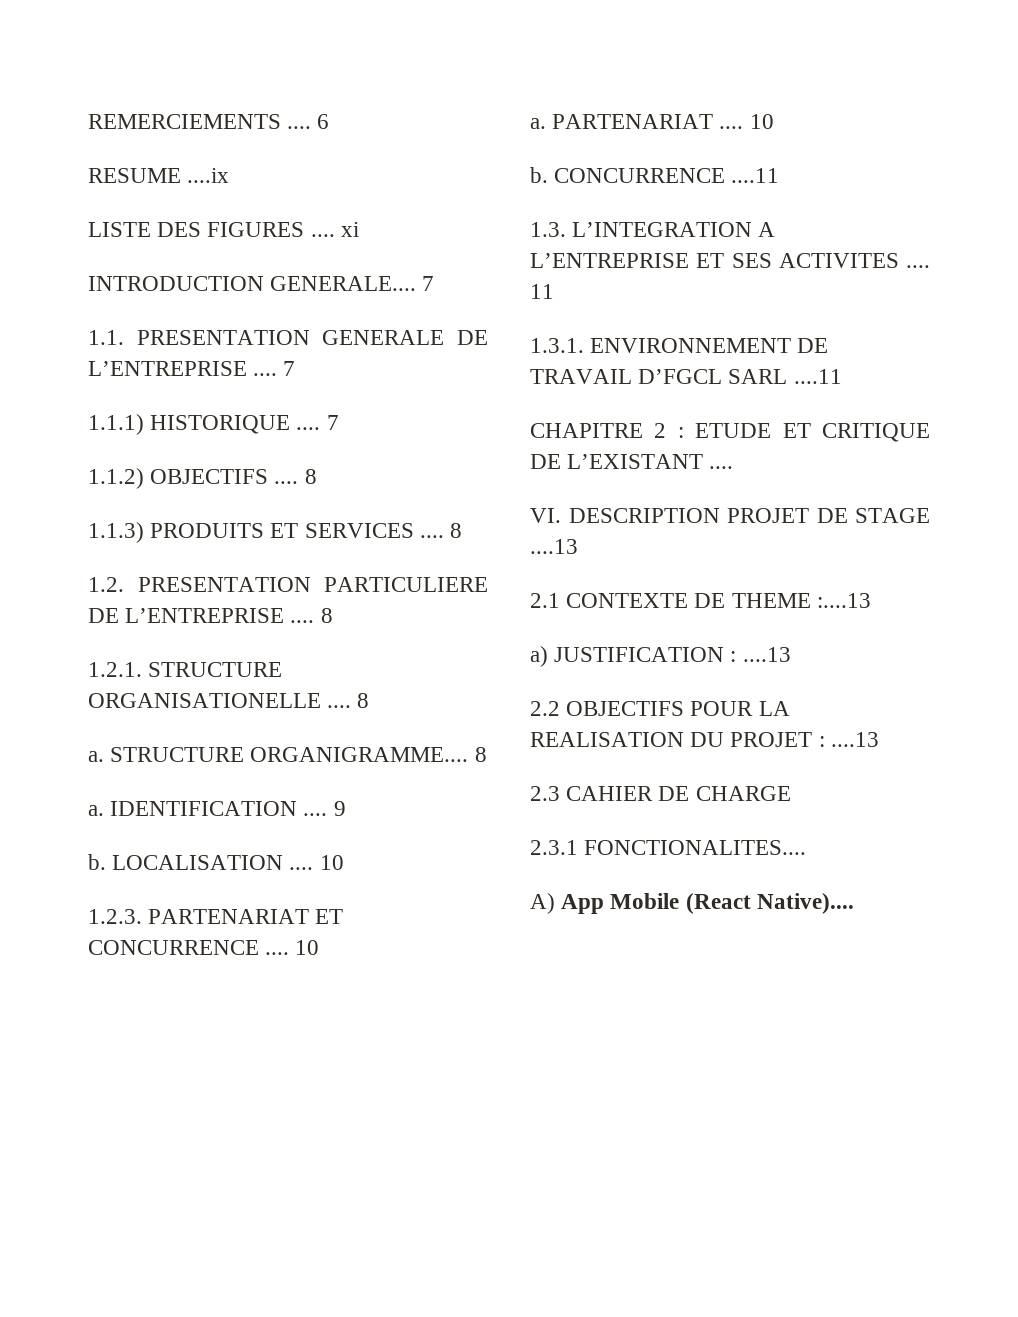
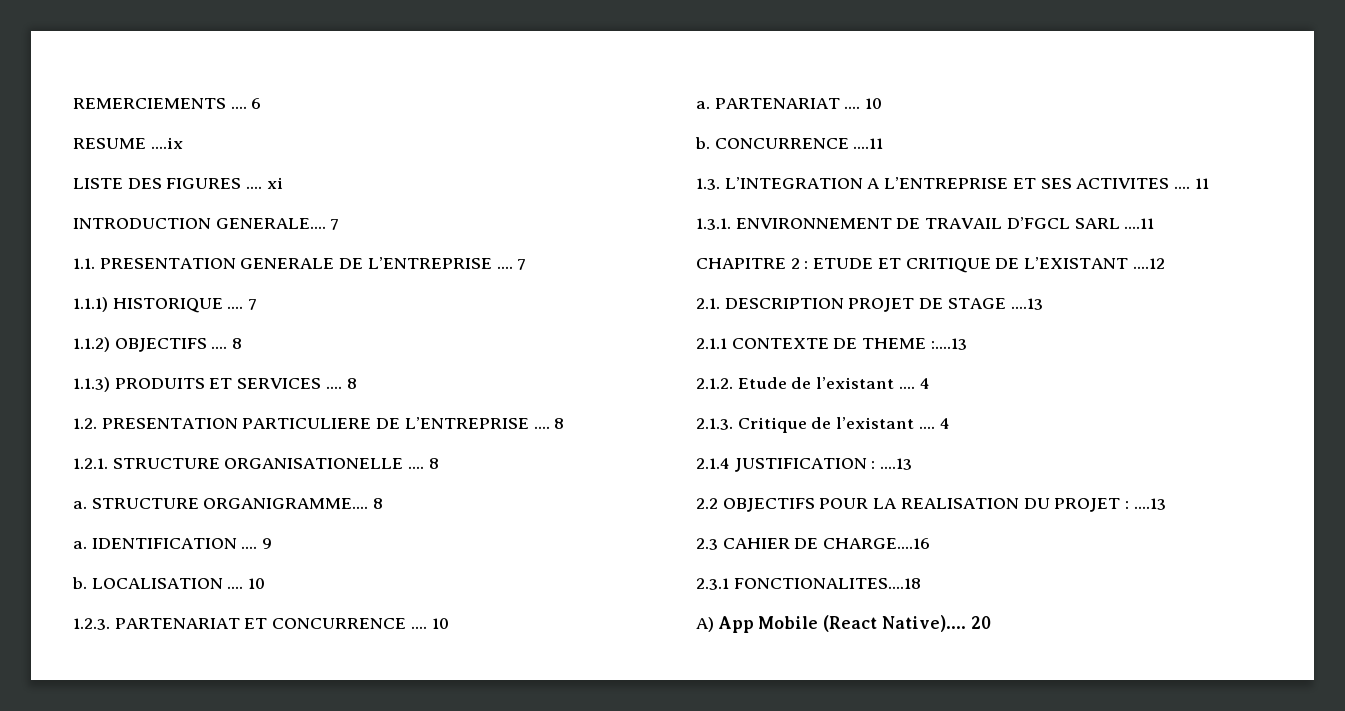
[709,466,734,469] [530,508,561,523] .... // VI. -> [1132,258,1165,269] [696,298,720,309] ....12 // 2.1.
[530,593,560,608] 2.1 -> [696,338,727,349] 2.1.1
[530,646,548,667] a) -> [696,377,930,389] [696,417,950,433] [696,458,730,469] 2.1.2. Etude de l’existant .... 4 // 2.1.3. Critique de l’existant .... 4 // 2.1.4
[695,786,791,801] CHARGE -> [823,538,931,549] CHARGE....16
[584,840,807,855] FONCTIONALITES.... -> [733,578,921,589] FONCTIONALITES....18
(854, 903) none -> [970,616,991,629] 20

